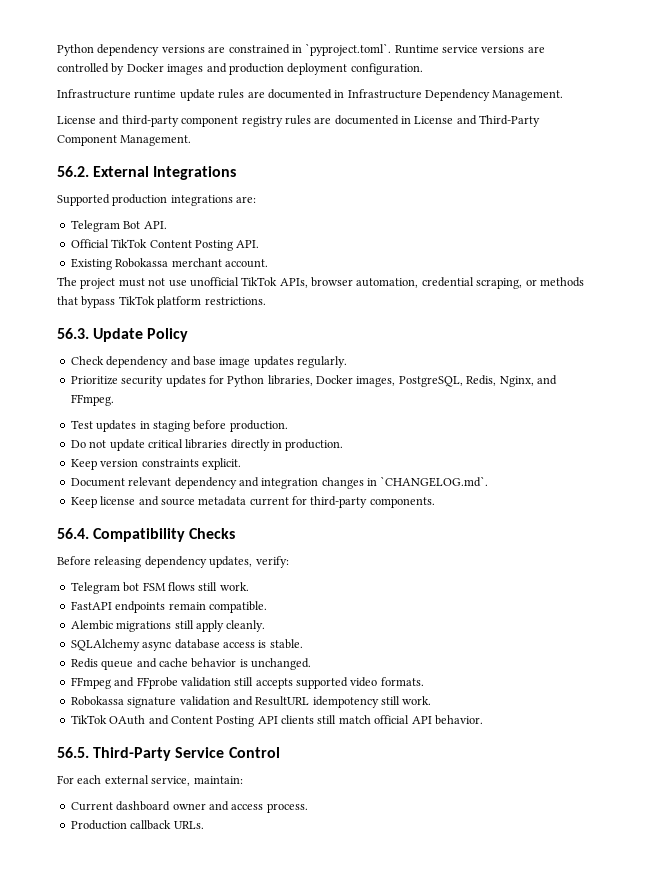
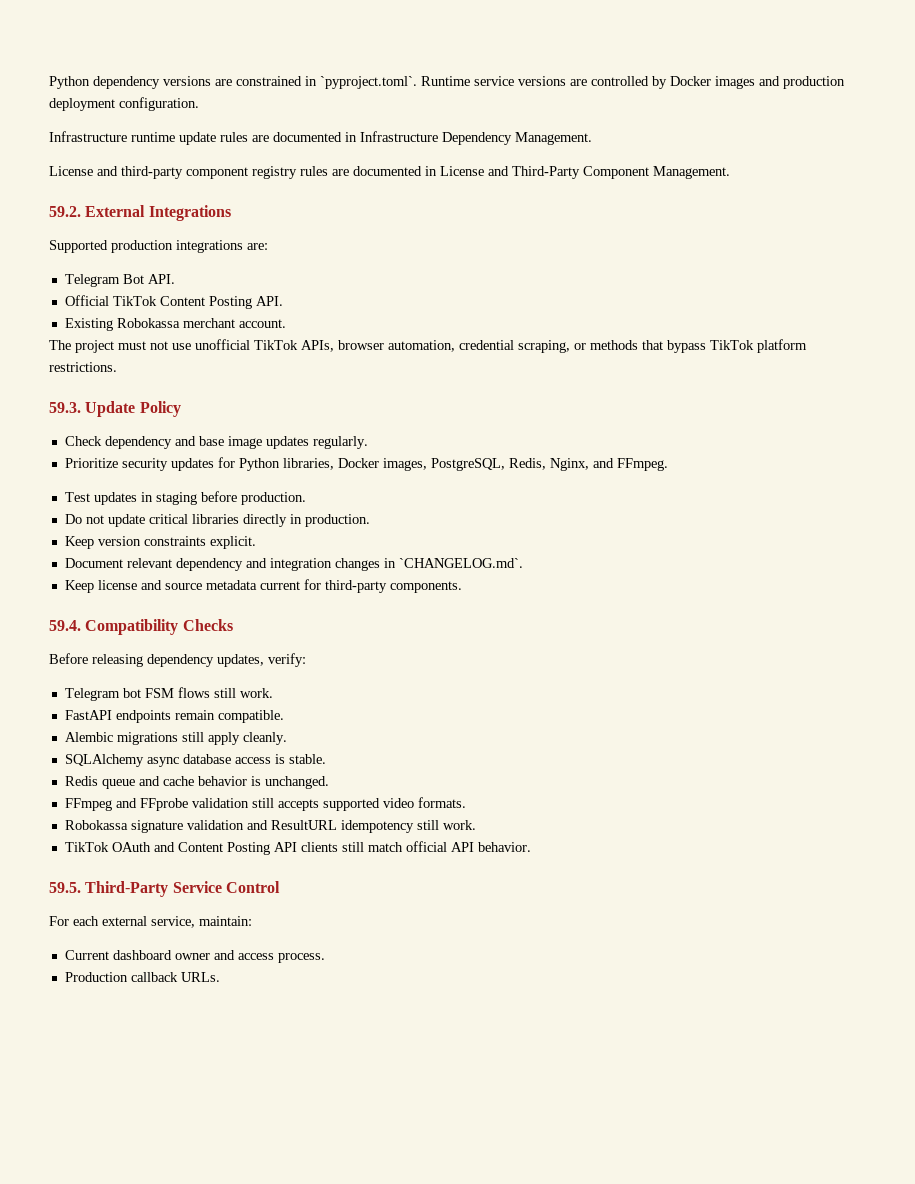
[57,166,89,177] 56.2. -> [49,206,81,217] 59.2.
[57,328,89,339] 56.3. -> [49,402,81,413] 59.3.
[57,528,89,539] 56.4. -> [49,620,81,631] 59.4.
[57,747,89,758] 56.5. -> [49,882,81,893] 59.5.

